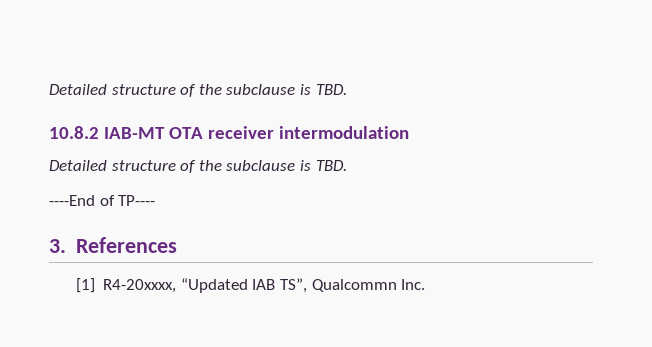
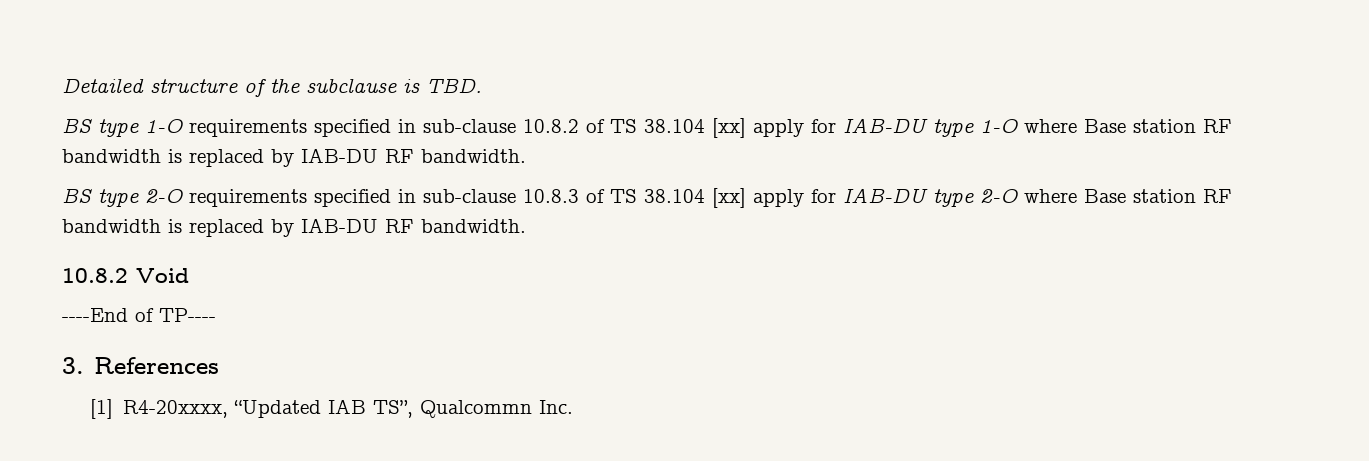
[49,84,347,97] [49,126,409,139] [49,160,347,173] Detailed structure of the subclause is TBD. // 10.8.2 IAB-MT OTA receiver intermodulation // Detailed structure of the subclause is TBD. -> [62,78,482,97] [62,118,1232,138] [62,148,526,167] [62,188,1232,208] [62,218,526,237] [62,268,189,283] Detailed structure of the subclause is TBD. // BS type 1-O requirements specified in sub-clause 10.8.2 of TS 38.104 [xx] apply for IAB-DU type 1-O where Base station RF bandwidth is replaced by IAB-DU RF bandwidth. // BS type 2-O requirements specified in sub-clause 10.8.3 of TS 38.104 [xx] apply for IAB-DU type 2-O where Base station RF bandwidth is replaced by IAB-DU RF bandwidth. // 10.8.2 Void

